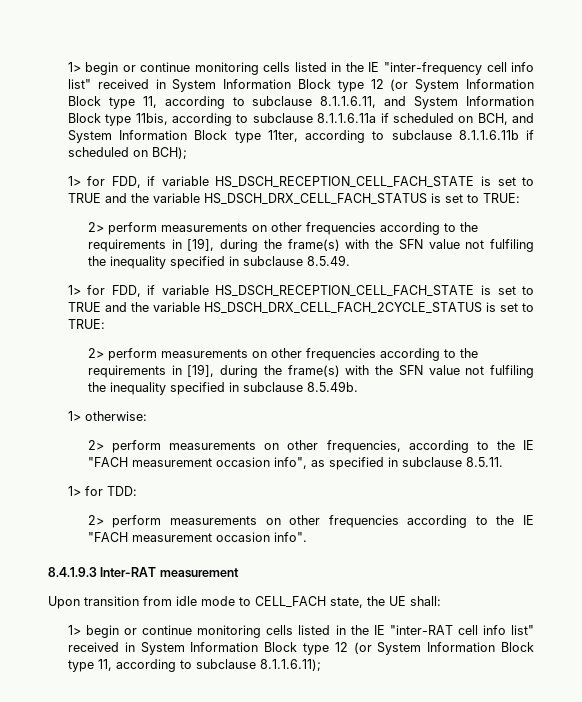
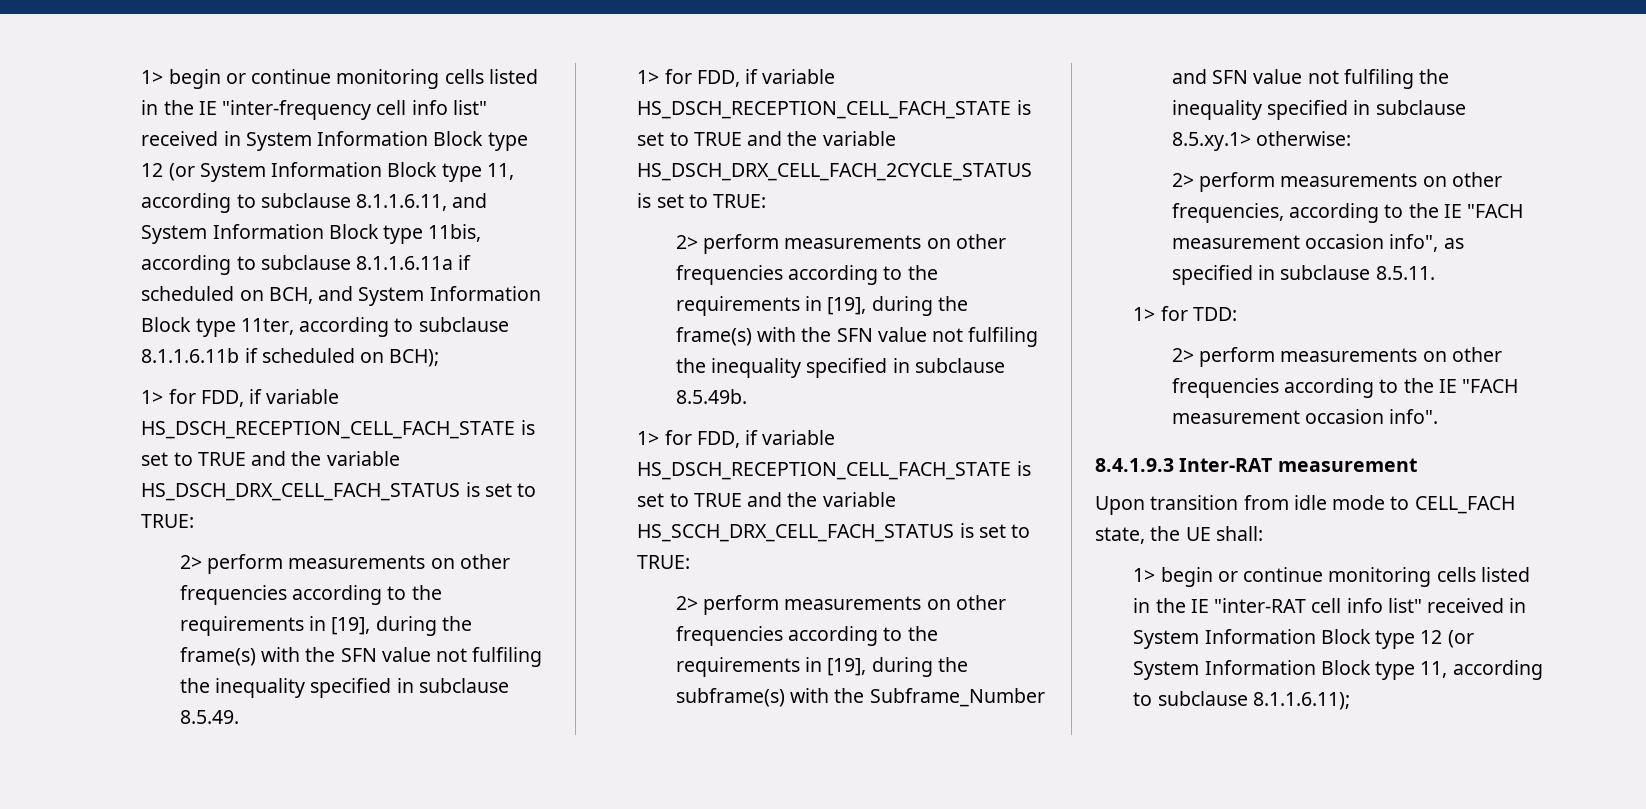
(81, 416) none -> [664,430,836,448] [637,461,1031,480] [637,492,896,507] [637,523,1031,542] [637,555,691,569] [675,595,1006,615] [675,626,938,646] [675,657,968,677] [675,688,1045,707] [1171,69,1450,89] [1171,100,1466,120] [1171,132,1251,151] for FDD, if variable HS_DSCH_RECEPTION_CELL_FACH_STATE is set to TRUE and the variable HS_SCCH_DRX_CELL_FACH_STATUS is set to TRUE: // 2> perform measurements on other frequencies according to the requirements in [19], during the subframe(s) with the Subframe_Number and SFN value not fulfiling the inequality specified in subclause 8.5.xy.1>

